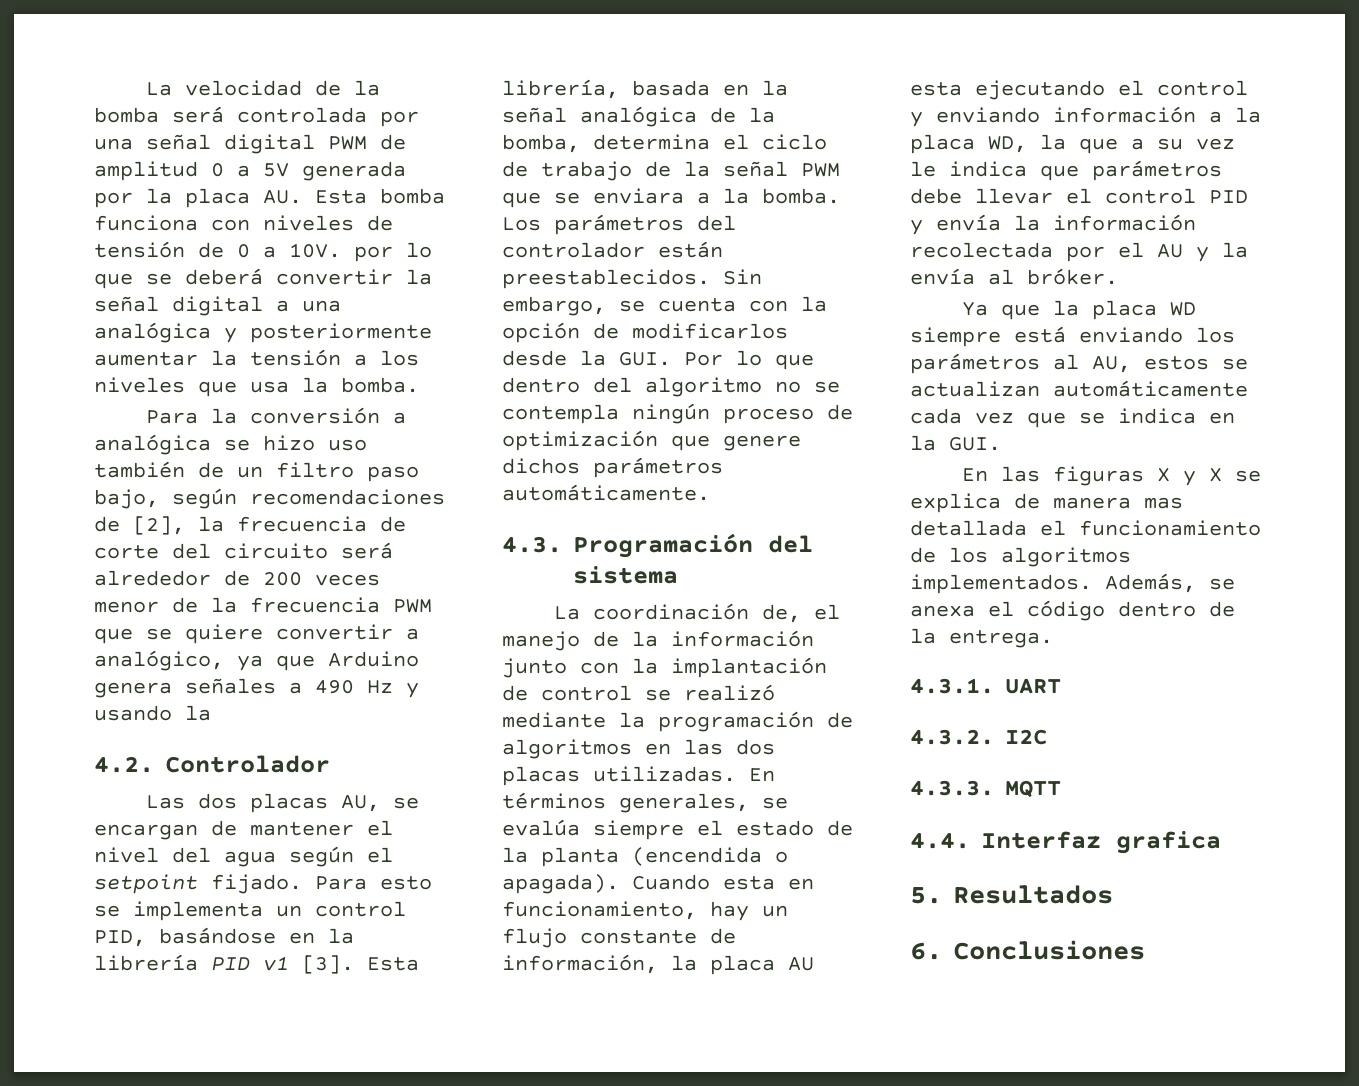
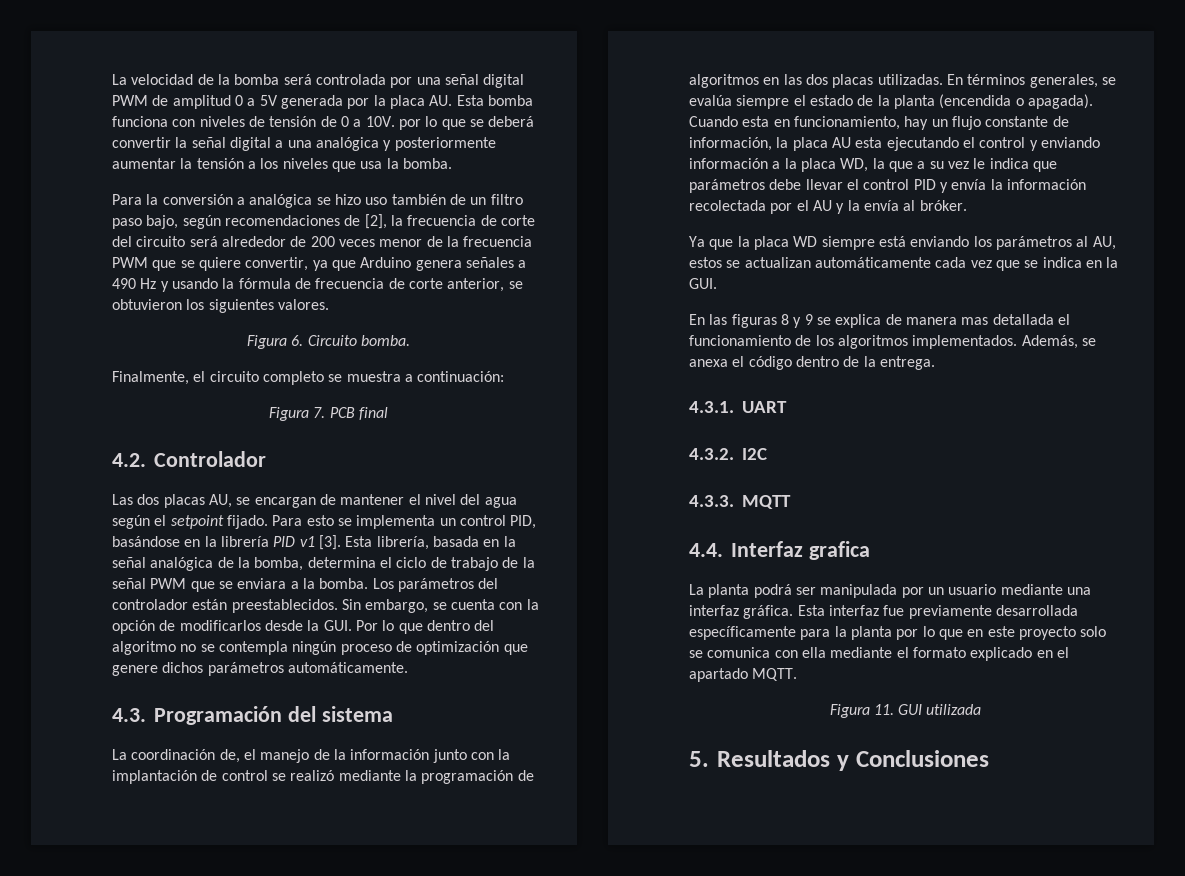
[276,624,419,640] [94,650,224,671] convertir a analógico, -> [245,257,309,271] convertir,
(211, 713) none -> [238,278,523,292] [112,299,329,313] [247,335,410,349] [112,371,505,385] [269,407,388,421] fórmula de frecuencia de corte anterior, se obtuvieron los siguientes valores. // Figura 6. Circuito bomba. // Finalmente, el circuito completo se muestra a continuación: // Figura 7. PCB final
[1157,468,1223,486] X y X -> [780,314,813,328] 8 y 9
(1221, 842) none -> [689,584,1091,598] [689,605,1078,619] [689,626,1107,640] [689,647,1069,661] [689,668,798,682] [829,704,982,718] // La planta podrá ser manipulada por un usuario mediante una interfaz gráfica. Esta interfaz fue previamente desarrollada específicamente para la planta por lo que en este proyecto solo se comunica con ella mediante el formato explicado en el apartado MQTT. // Figura 11. GUI utilizada
[910,942,942,960] // 6. -> [836,755,849,771] y

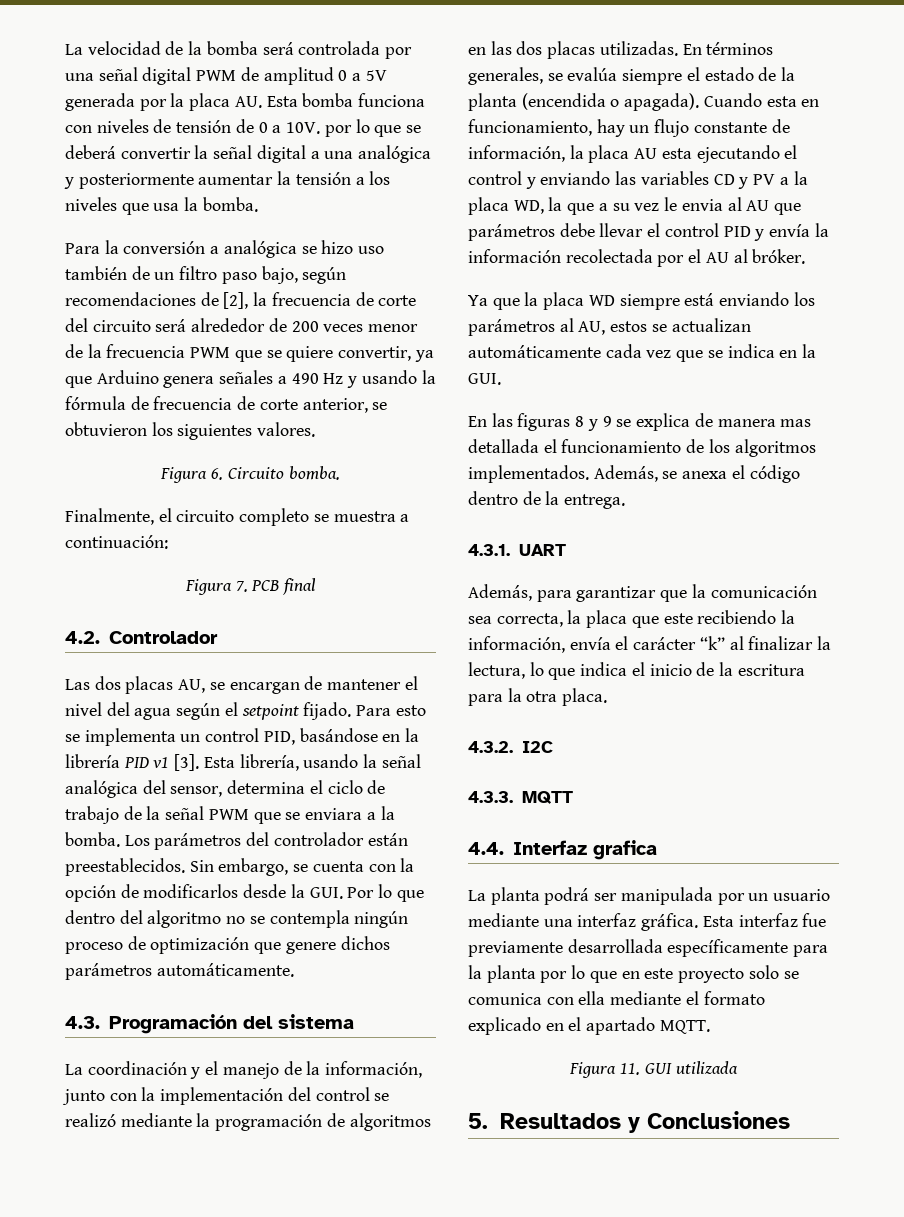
[432,536,500,547] basada en -> [303,754,359,768] usando
[217,557,304,571] de la bomba, -> [142,780,223,797] del sensor,
[219,749,240,763] de, -> [190,1067,201,1079] y
[350,749,430,760] información -> [325,1061,423,1078] información,
[112,770,218,784] implantación de -> [160,1087,311,1105] implementación del
[689,158,768,169] información -> [615,171,776,189] las variables CD y PV
[989,158,1029,169] indica -> [681,197,770,211] envia al AU
[836,200,899,214] y la envía -> (729, 257) none
(787, 407) none -> [468,584,817,602] [468,610,796,628] [468,636,832,653] [468,662,805,680] [468,688,608,706] // Además, para garantizar que la comunicación sea correcta, la placa que este recibiendo la información, envía el carácter “k” al finalizar la lectura, lo que indica el inicio de la escritura para la otra placa.

